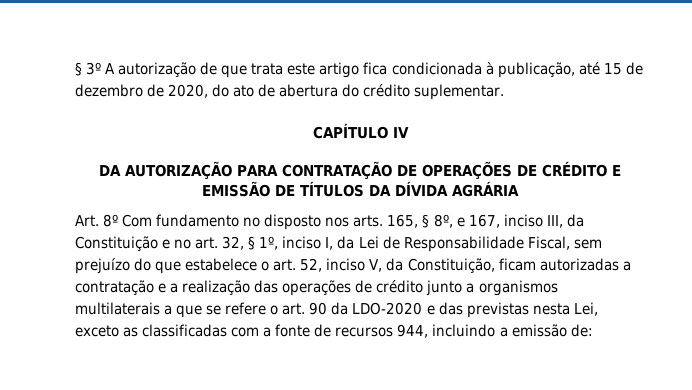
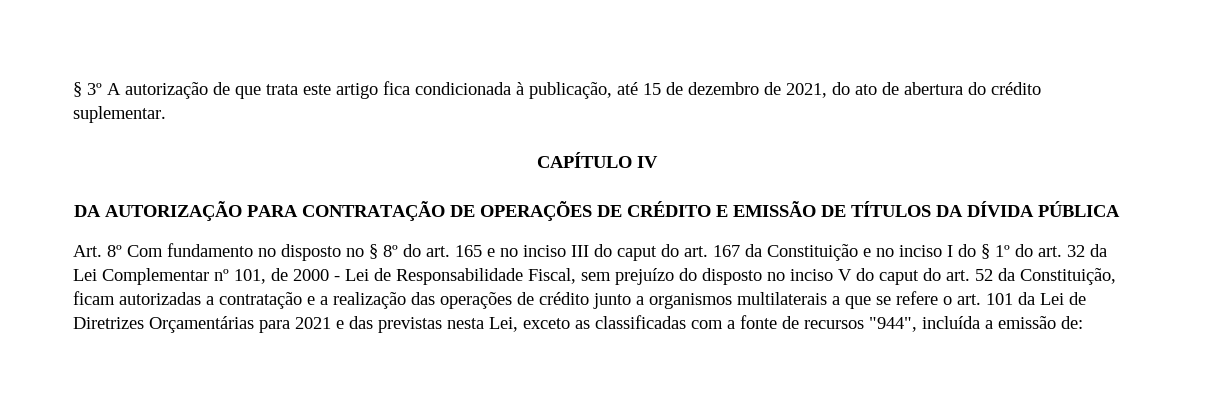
[168,84,209,98] 2020, -> [786,83,827,98] 2021,
[452,181,519,197] AGRÁRIA -> [1038,201,1120,217] PÚBLICA
[325,214,584,228] [75,236,355,251] nos arts. 165, § 8º, e 167, inciso III, da Constituição e no art. 32, § 1º, inciso I, da -> [346,244,1107,261] [73,268,340,285] no § 8º do art. 165 e no inciso III do caput do art. 167 da Constituição e no inciso I do § 1º do art. 32 da Lei Complementar nº 101, de 2000 -
[155,258,383,274] que estabelece o art. 52, inciso V, -> [702,268,993,285] disposto no inciso V do caput do art. 52
[309,302,423,315] 90 da LDO-2020 -> [986,292,1086,305] [73,316,331,333] 101 da Lei de Diretrizes Orçamentárias para 2021
[397,324,496,338] 944, incluindo -> [869,316,980,332] "944", incluída

